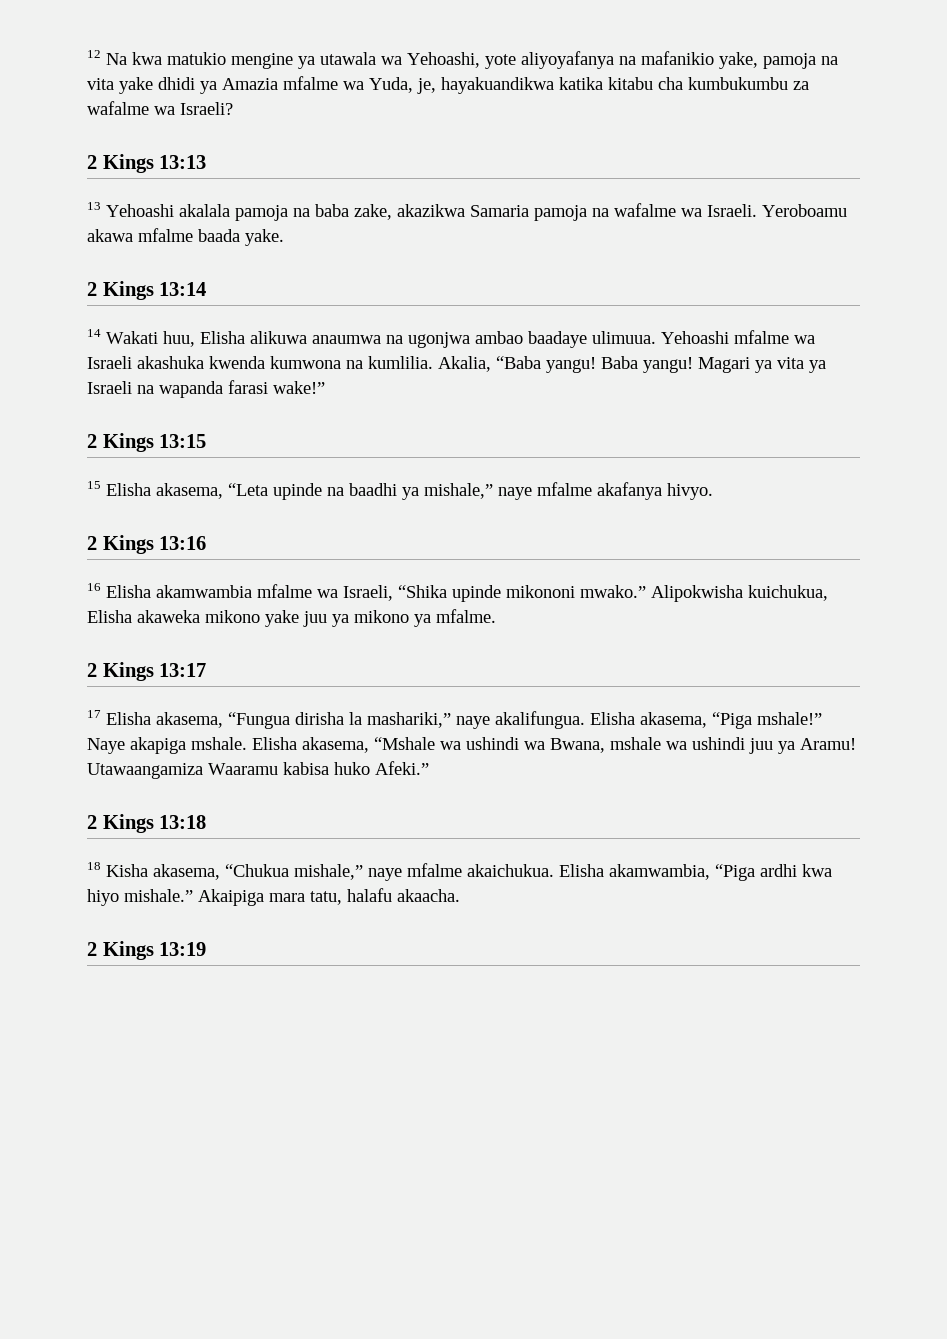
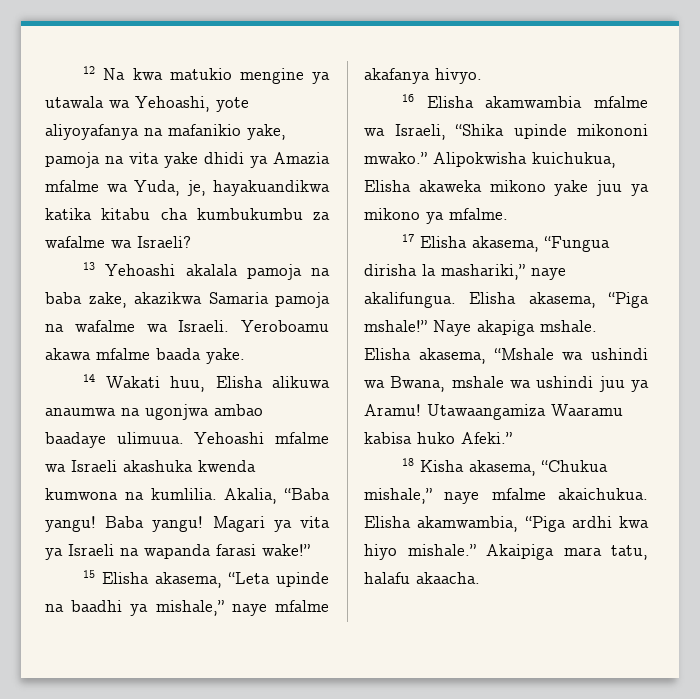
[87,154,207,173] // 2 Kings 13:13 -> (191, 242) none
[87,281,207,300] // 2 Kings 13:14 -> (245, 356) none
[87,433,207,452] // 2 Kings 13:15 -> (310, 550) none
[87,535,207,554] // 2 Kings 13:16 -> (482, 76) none
[87,662,207,681] // 2 Kings 13:17 -> (508, 214) none
[87,814,207,833] // 2 Kings 13:18 -> (512, 438) none
[87,941,207,960] // 2 Kings 13:19 -> (480, 578) none

